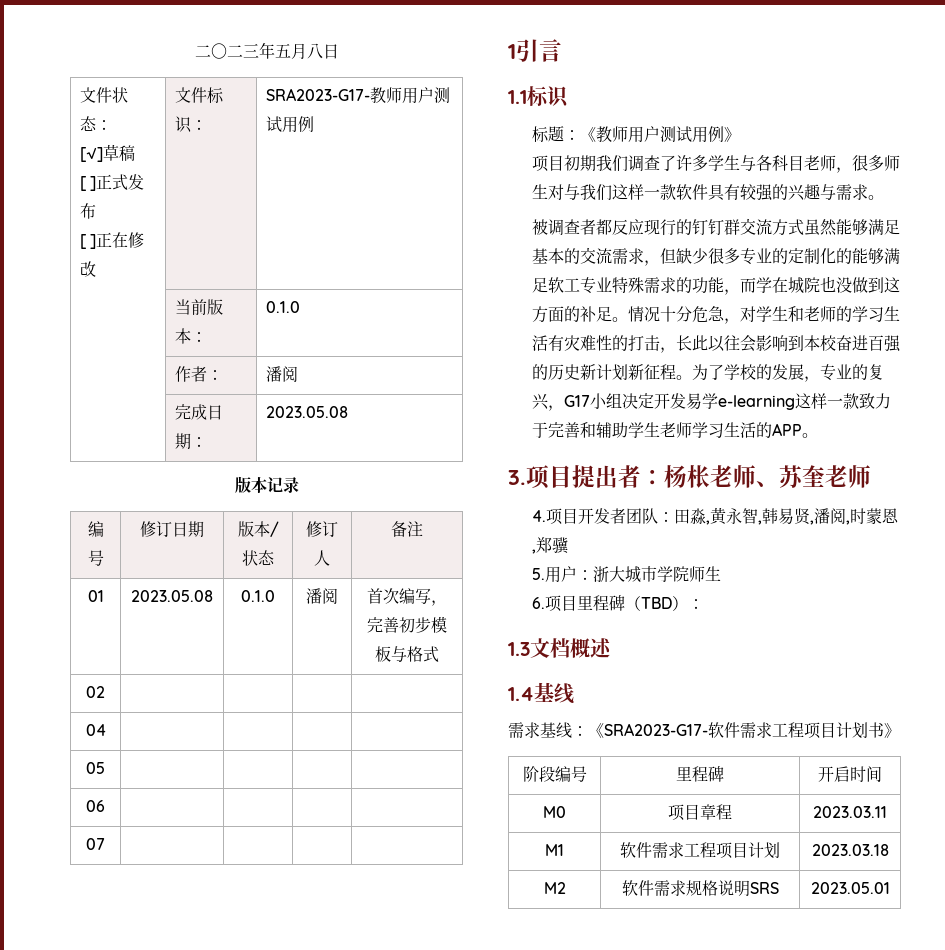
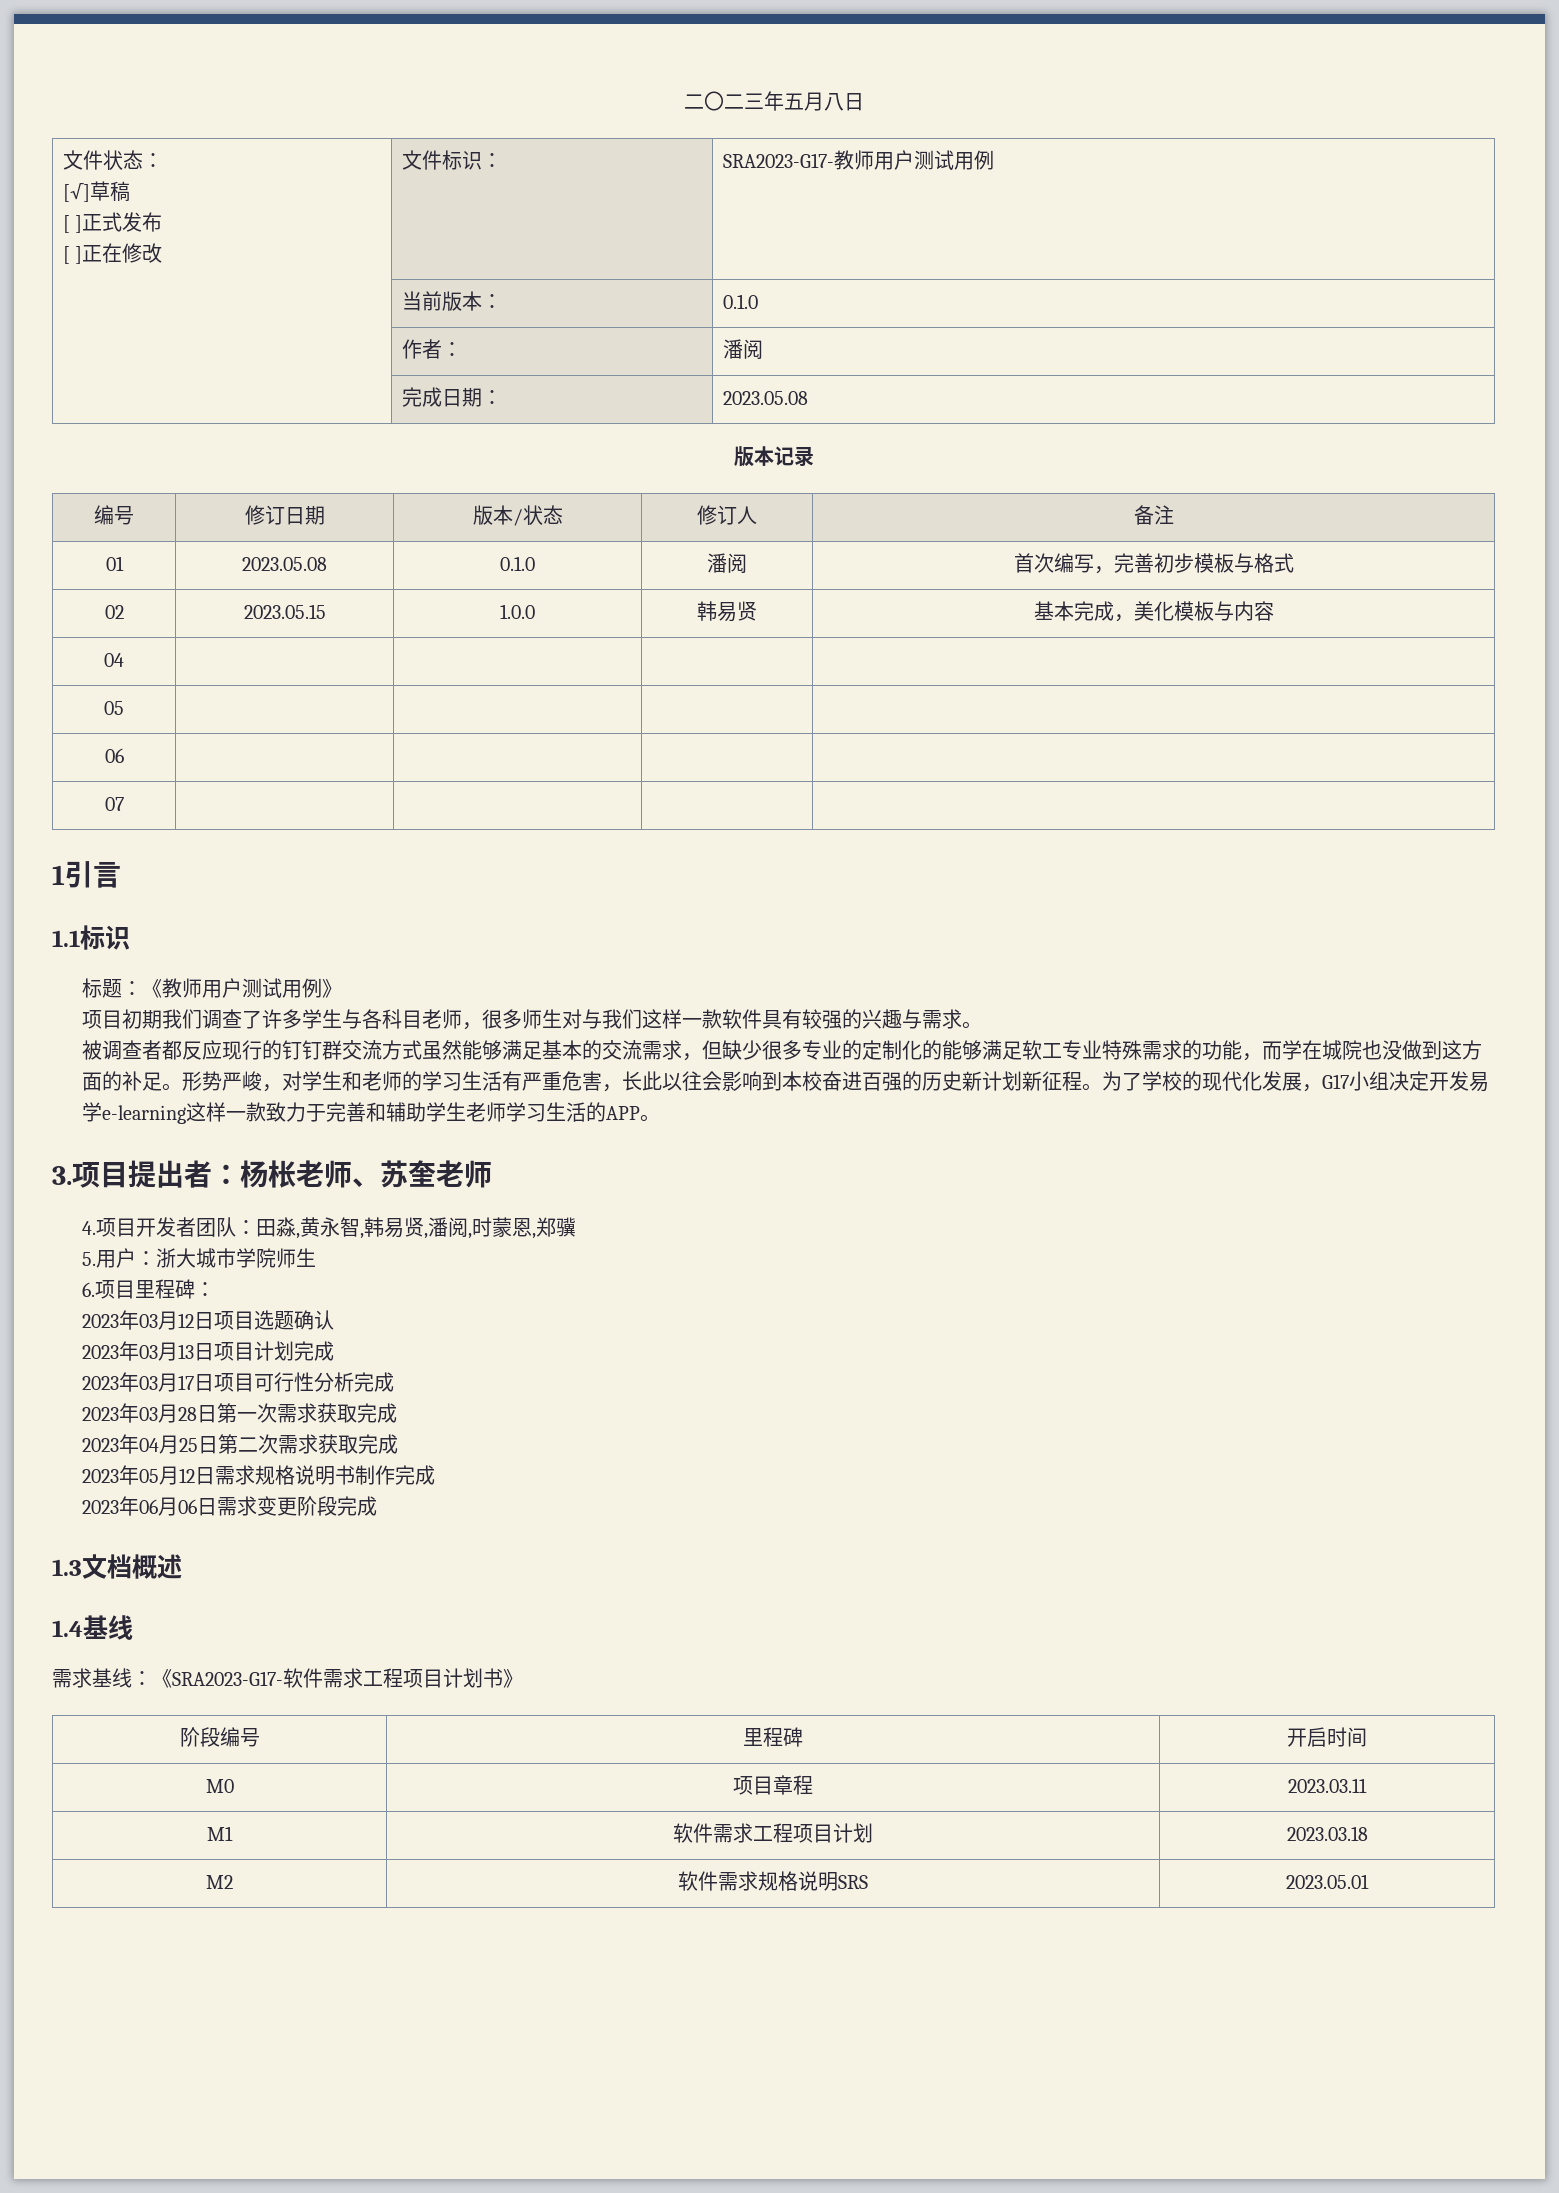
(105, 692) | | | -> [243,604,326,619] [500,604,535,619] [697,601,757,622] [1033,601,1274,622] 2023.05.15 | 1.0.0 | 韩易贤 | 基本完成，美化模板与内容
[627,306,725,323] 情况十分危急 -> [181,1071,262,1091] 形势严峻
[563,335,660,351] 灾难性的打击 -> [521,1071,602,1091] 严重危害
[771,364,884,382] [531,393,549,410] 发展，专业的复兴 -> [1201,1071,1302,1091] 现代化发展
[624,596,704,611] （TBD）： -> [194,1282,215,1297] [81,1310,334,1330] [81,1341,334,1361] [81,1372,394,1392] [81,1403,397,1423] [81,1434,398,1454] [81,1465,435,1485] [81,1496,377,1516] ： // 2023年03月12日项目选题确认 // 2023年03月13日项目计划完成 // 2023年03月17日项目可行性分析完成 // 2023年03月28日第一次需求获取完成 // 2023年04月25日第二次需求获取完成 // 2023年05月12日需求规格说明书制作完成 // 2023年06月06日需求变更阶段完成

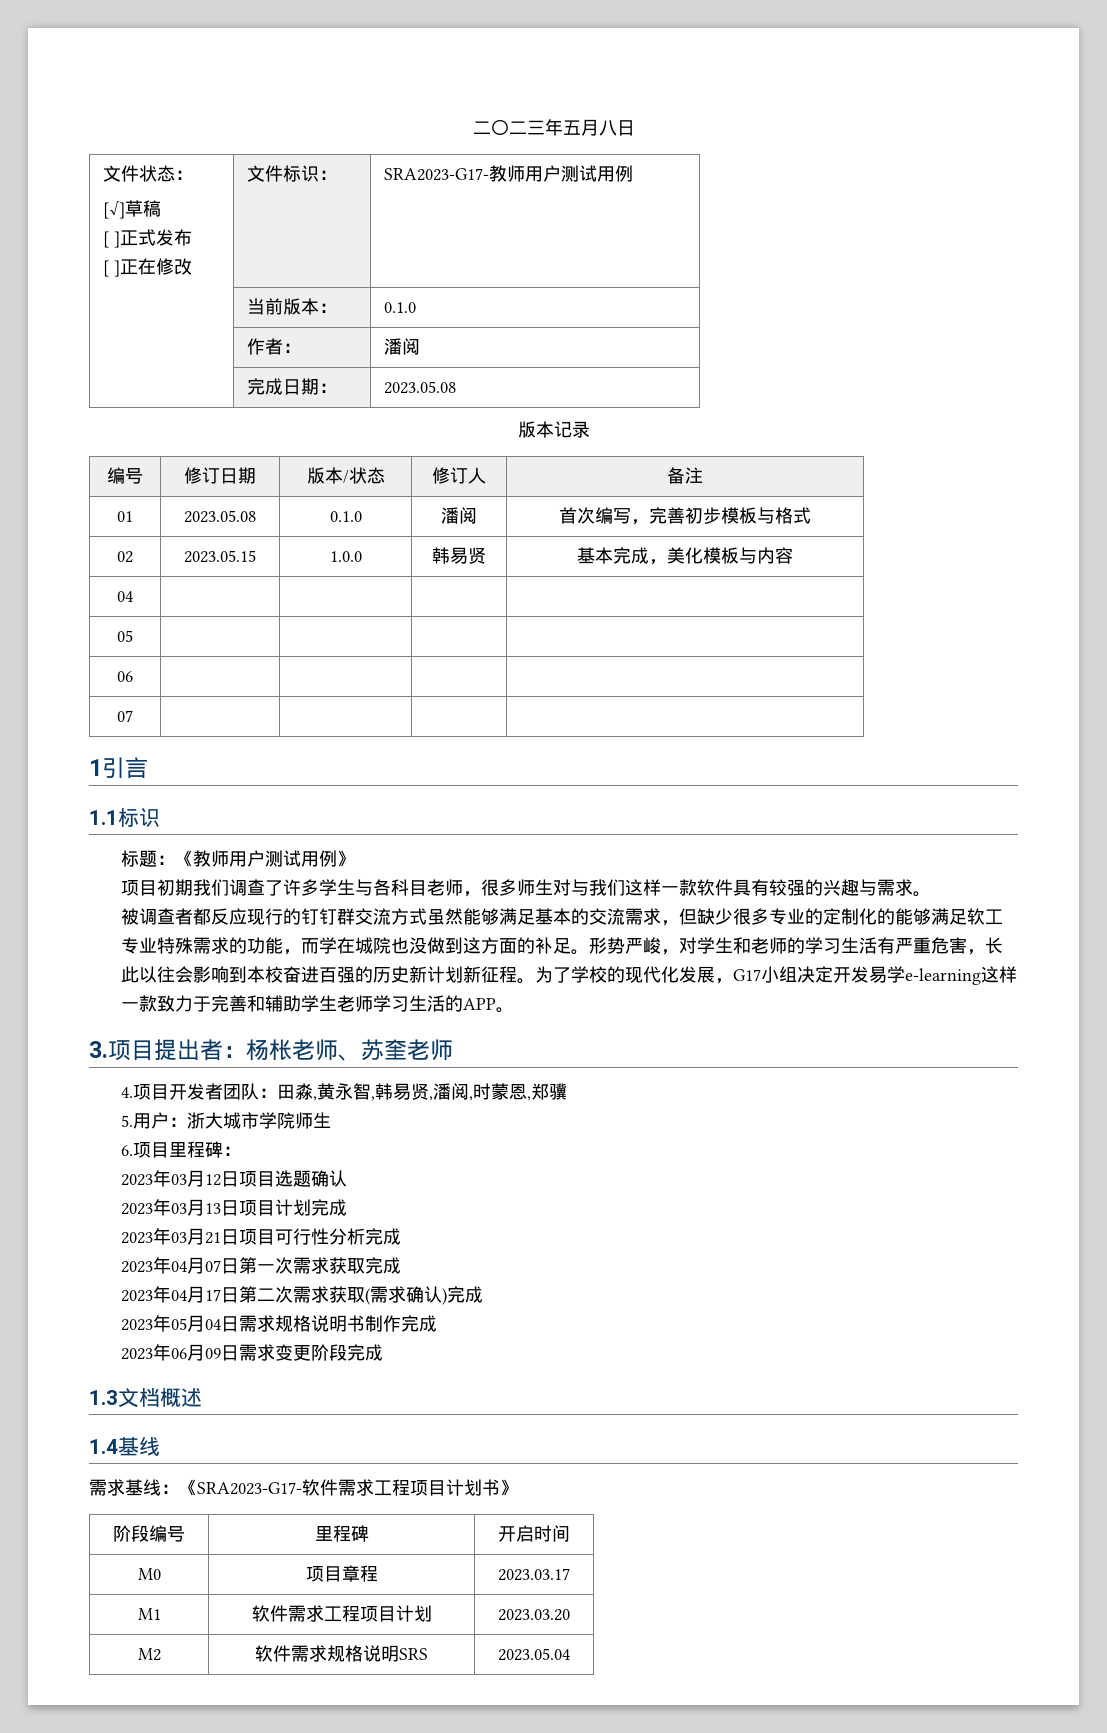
[177,1375,194,1390] 17 -> [205,1232,222,1244] 21
[138,1404,197,1423] 03月28 -> [171,1257,222,1274] 04月07
[178,1438,198,1452] 25 -> [205,1289,222,1301] 17
(358, 1444) none -> [365,1286,448,1305] (需求确认)
[178,1468,195,1483] 12 -> [205,1319,222,1330] 04
[177,1499,197,1514] 06 -> [205,1348,222,1359] 09
[1288,1778,1367,1793] 2023.03.11 -> [498,1568,570,1581] 2023.03.17
[1286,1826,1368,1841] 2023.03.18 -> [498,1609,570,1621] 2023.03.20
[1286,1874,1369,1889] 2023.05.01 -> [498,1648,570,1661] 2023.05.04

